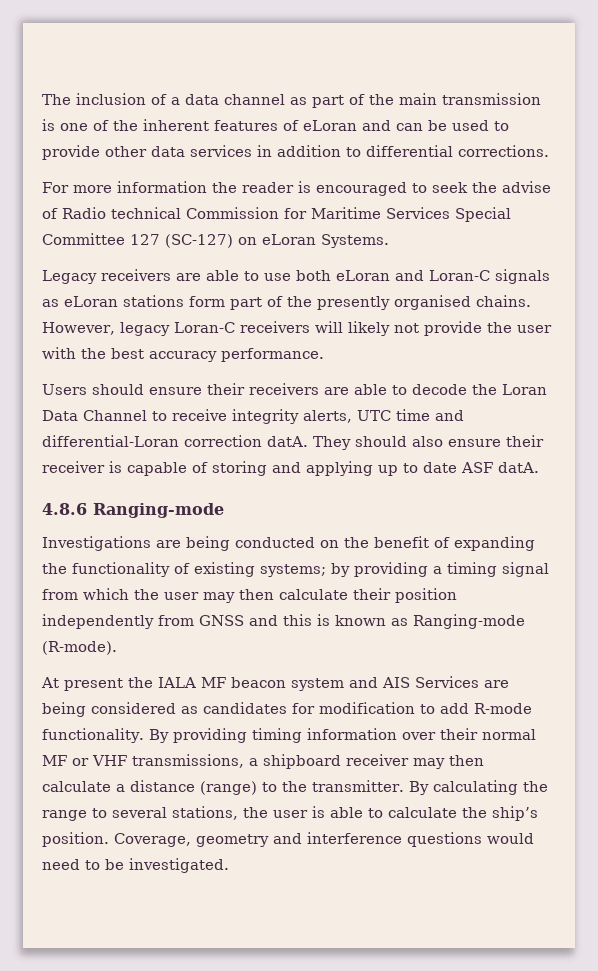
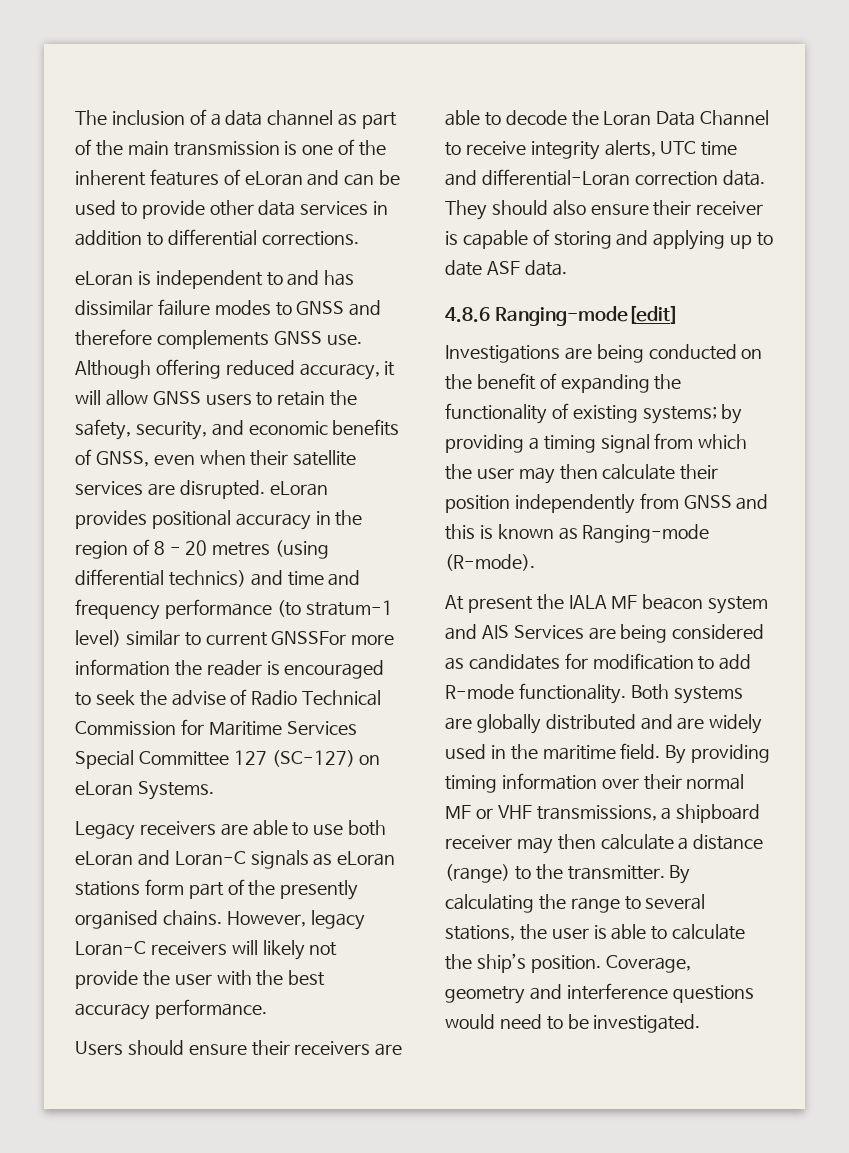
[42,182,69,193] For -> [75,270,355,289] [75,299,382,316] [75,329,362,349] [75,359,396,380] [75,390,358,406] [75,419,400,440] [75,449,357,467] [75,480,328,499] [75,510,363,530] [75,539,330,559] [75,569,361,587] [75,599,393,620] [75,630,347,647] eLoran is independent to and has dissimilar failure modes to GNSS and therefore complements GNSS use. Although offering reduced accuracy, it will allow GNSS users to retain the safety, security, and economic benefits of GNSS, even when their satellite services are disrupted. eLoran provides positional accuracy in the region of 8 - 20 metres (using differential technics) and time and frequency performance (to stratum-1 level) similar to current GNSSFor
[111,207,181,219] technical -> [302,690,382,706] Technical
[267,436,308,447] datA. -> [722,170,765,186] data.
[498,462,539,473] datA. -> [524,260,567,276] data.
[93,503,224,518] Ranging-mode -> [495,305,679,326] Ranging-mode[edit]
(144, 735) none -> [630,684,743,704] [445,714,763,734] [445,743,661,760] Both systems are globally distributed and are widely used in the maritime field.

